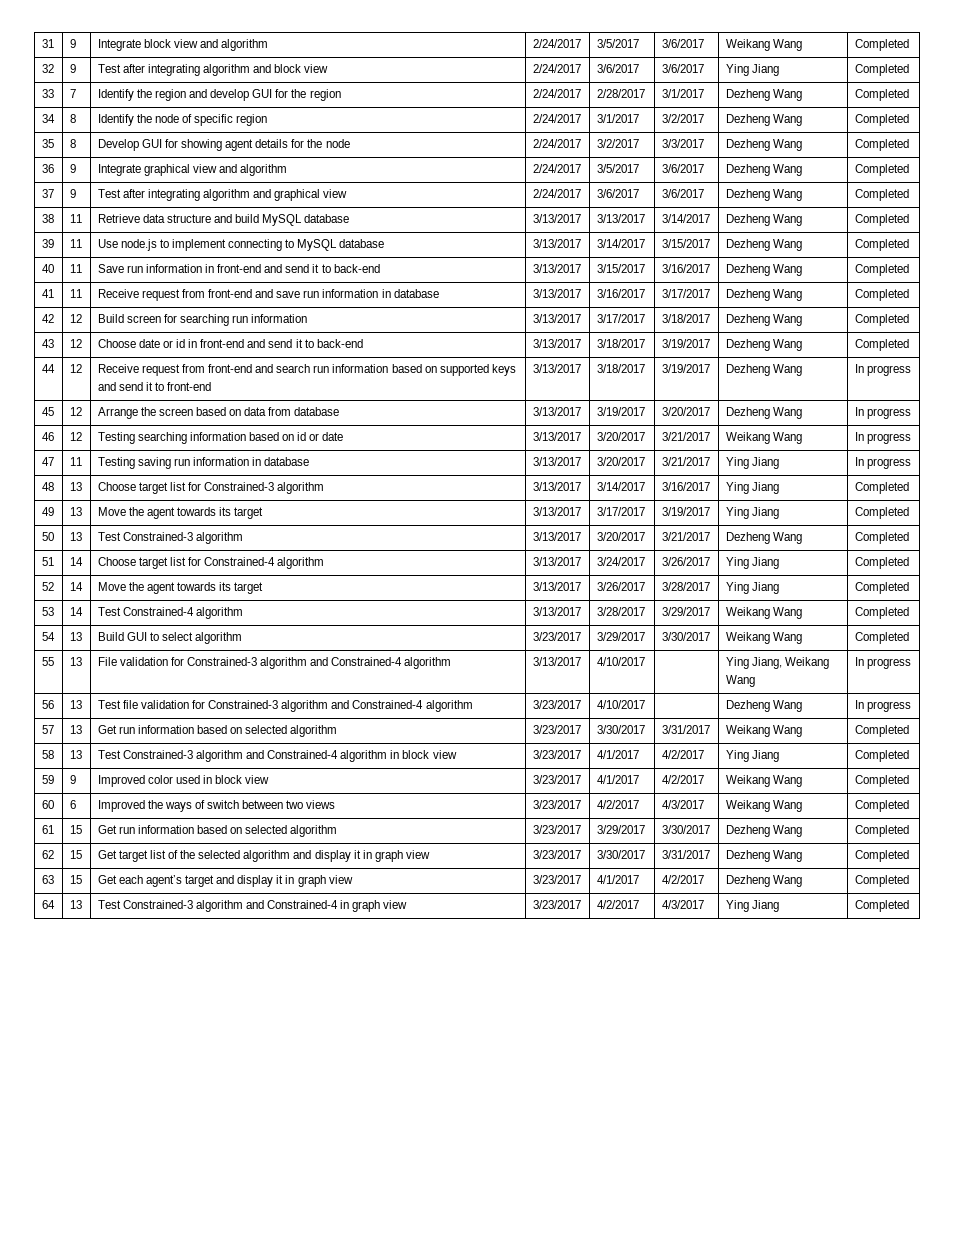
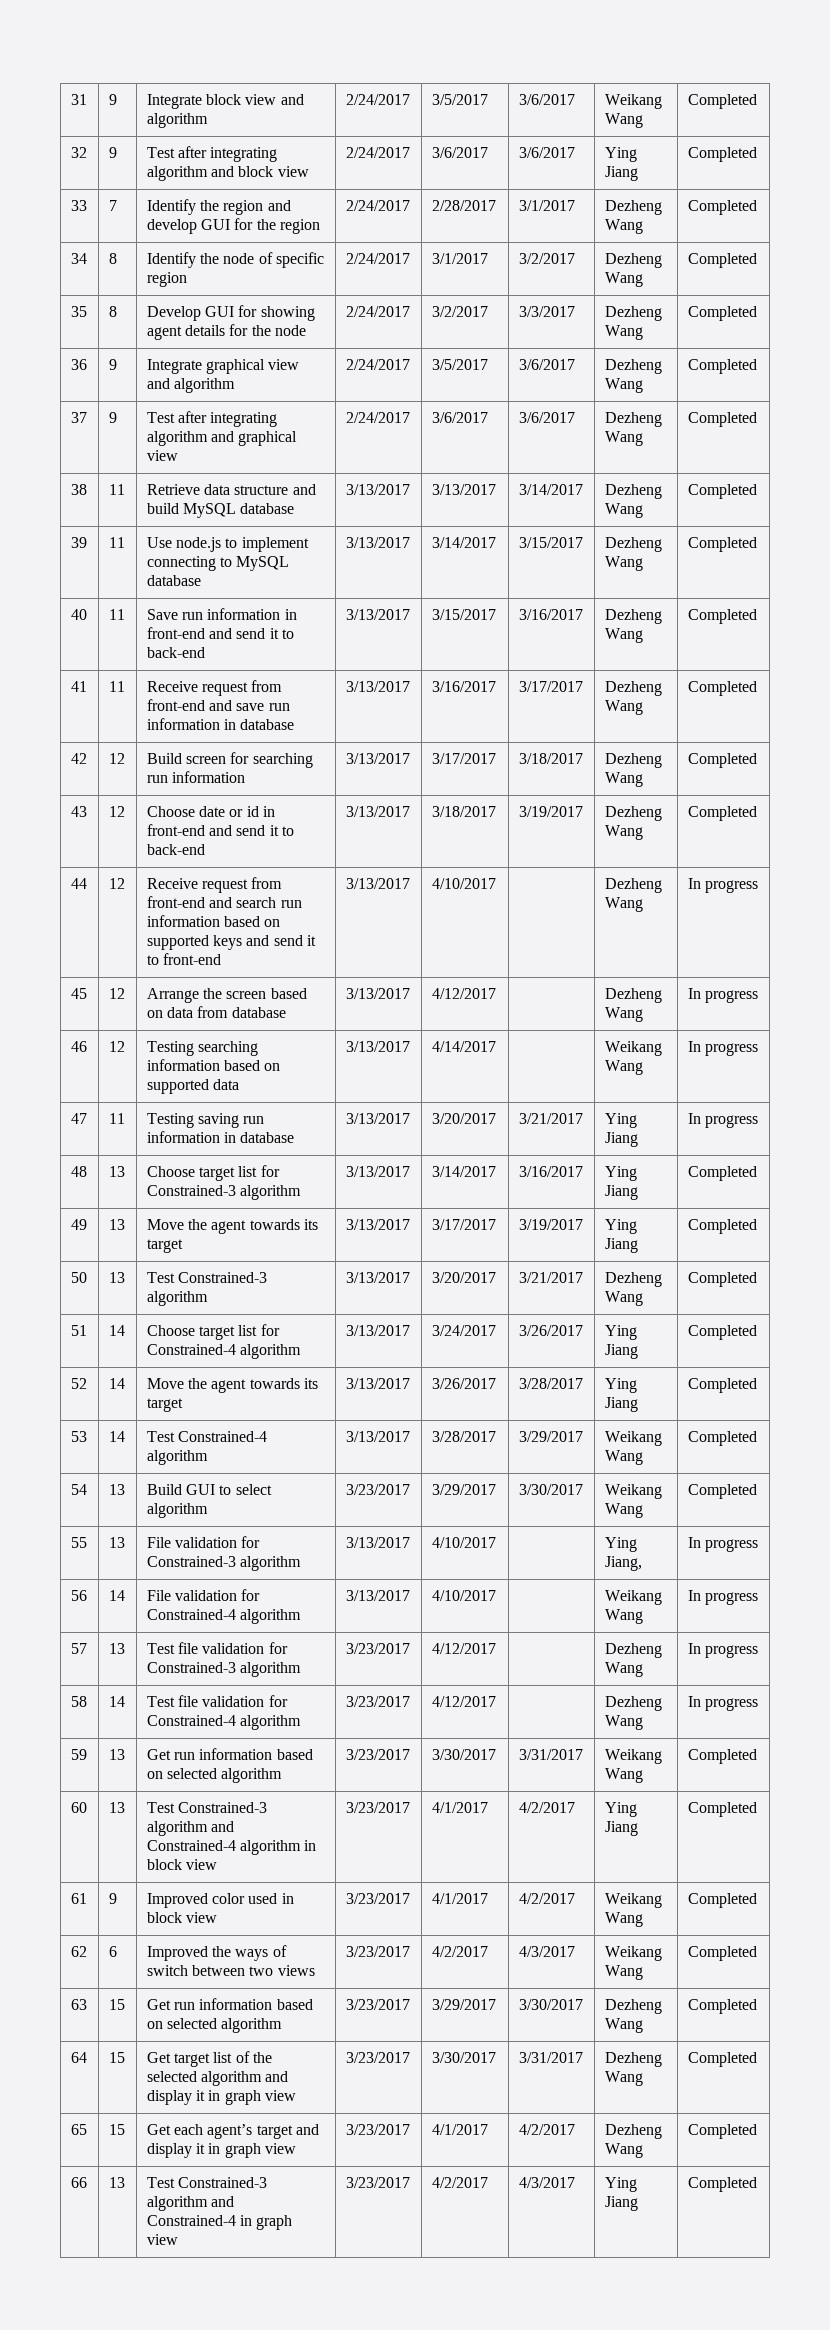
[596,364,645,373] [661,364,710,373] 3/18/2017 | 3/19/2017 -> [431,878,496,889] 4/10/2017 |
[596,407,645,416] [661,407,710,416] 3/19/2017 | 3/20/2017 -> [431,988,496,999] 4/12/2017 |
[297,432,344,441] [532,432,581,441] [596,432,645,441] [661,432,710,441] id or date | 3/13/2017 | 3/20/2017 | 3/21/2017 -> [146,1079,240,1094] [345,1041,410,1052] [431,1041,496,1052] supported data | 3/13/2017 | 4/14/2017 |
[310,657,329,666] and -> [345,1537,410,1548] [431,1537,496,1548] [604,1537,637,1552] [604,1556,642,1571] [687,1537,759,1552] [70,1590,87,1601] [108,1590,125,1601] [146,1589,261,1601] | 3/13/2017 | 4/10/2017 | | Ying Jiang, | In progress // 56 | 14 | File validation for
[725,657,829,669] [725,675,755,687] [854,657,911,669] [41,700,54,709] Ying Jiang, Weikang Wang | In progress // 56 -> [604,1590,662,1605] [604,1609,643,1624] [687,1590,759,1605] [70,1643,87,1654] Weikang Wang | In progress // 57
[331,700,473,712] [532,700,581,709] [596,700,645,709] [725,700,802,712] [854,700,911,712] [41,725,54,734] and Constrained-4 algorithm | 3/23/2017 | 4/10/2017 | | Dezheng Wang | In progress // 57 -> [345,1643,410,1654] [431,1643,496,1654] [604,1643,662,1658] [604,1662,643,1677] [687,1643,759,1658] [70,1696,87,1707] [108,1696,125,1707] [146,1695,288,1707] [146,1715,302,1730] [345,1696,410,1707] [431,1696,496,1707] [604,1696,662,1711] [604,1715,643,1730] [687,1696,759,1711] [70,1749,87,1760] | 3/23/2017 | 4/12/2017 | | Dezheng Wang | In progress // 58 | 14 | Test file validation for Constrained-4 algorithm | 3/23/2017 | 4/12/2017 | | Dezheng Wang | In progress // 59
[41,750,54,759] 58 -> [70,1802,87,1813] 60
[41,775,54,784] 59 -> [70,1893,87,1904] 61
[41,800,54,809] 60 -> [70,1946,87,1957] 62
[41,825,54,834] 61 -> [70,1999,87,2010] 63
[41,850,54,859] 62 -> [70,2052,87,2063] 64
[41,875,54,884] 63 -> [70,2124,87,2135] 65
[41,900,55,909] 64 -> [70,2177,87,2188] 66

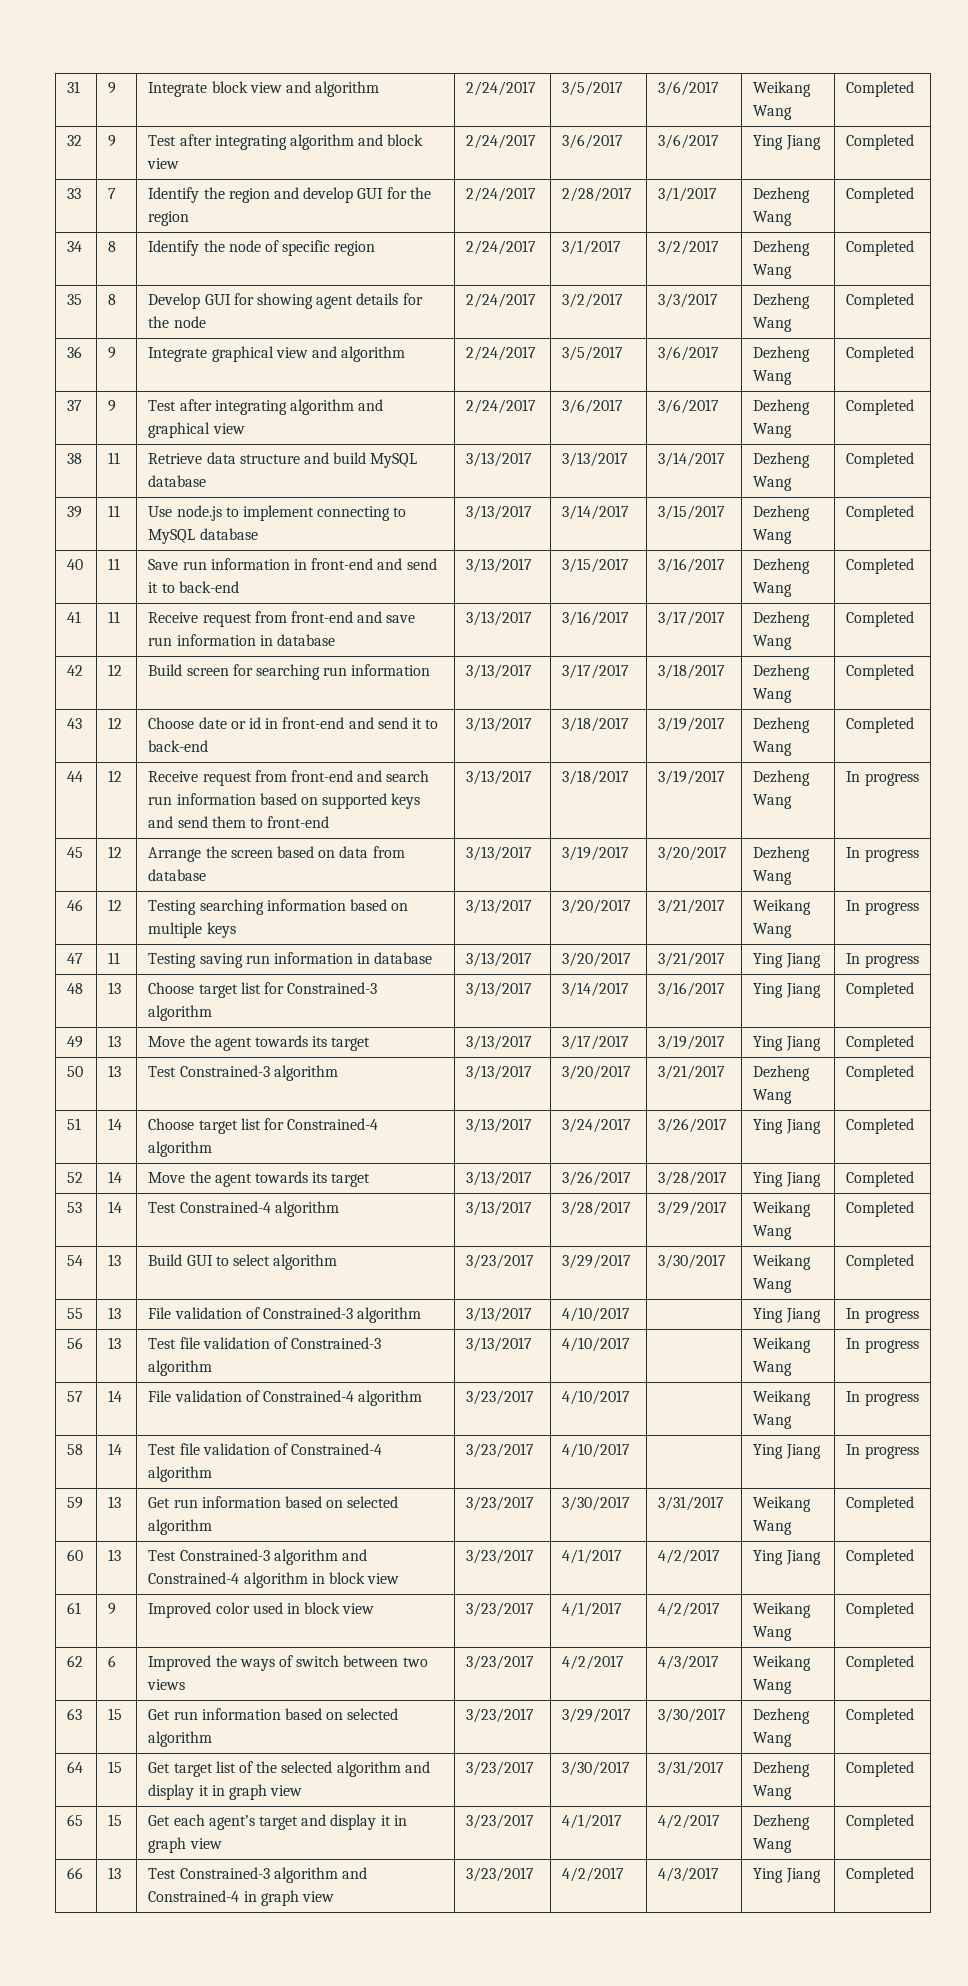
[306,935,316,946] it -> [211,816,246,828] them
[431,878,496,889] 4/10/2017 | -> [562,770,630,785] [658,770,726,785] 3/18/2017 | 3/19/2017
[431,988,496,999] 4/12/2017 | -> [562,846,630,861] [658,846,728,861] 3/19/2017 | 3/20/2017
[146,1079,240,1094] [345,1041,410,1052] [431,1041,496,1052] supported data | 3/13/2017 | 4/14/2017 | -> [148,922,236,938] [466,899,533,914] [562,899,632,914] [658,899,726,914] multiple keys | 3/13/2017 | 3/20/2017 | 3/21/2017
[241,1536,261,1548] for -> [245,1307,260,1319] of
[604,1556,642,1571] Jiang, -> [785,1308,821,1323] Jiang
[108,1590,125,1601] [146,1589,261,1601] [146,1609,236,1620] 14 | File validation for Constrained-4 -> [108,1337,122,1349] [148,1337,382,1349] 13 | Test file validation of Constrained-3
[108,1643,125,1654] [146,1642,288,1654] [146,1662,302,1677] [345,1643,410,1654] [431,1643,496,1654] [604,1643,662,1658] 13 | Test file validation for Constrained-3 algorithm | 3/23/2017 | 4/12/2017 | | Dezheng -> [108,1390,123,1402] [148,1390,423,1406] [466,1390,535,1405] [562,1390,631,1405] [753,1390,812,1406] 14 | File validation of Constrained-4 algorithm | 3/23/2017 | 4/10/2017 | | Weikang
[268,1695,288,1707] [146,1715,302,1730] [345,1696,410,1707] [431,1696,496,1707] [604,1696,662,1711] [604,1715,643,1730] for Constrained-4 algorithm | 3/23/2017 | 4/12/2017 | | Dezheng Wang -> [273,1443,383,1455] [148,1466,213,1482] [466,1443,535,1458] [562,1443,631,1458] [753,1444,821,1459] of Constrained-4 algorithm | 3/23/2017 | 4/10/2017 | | Ying Jiang

